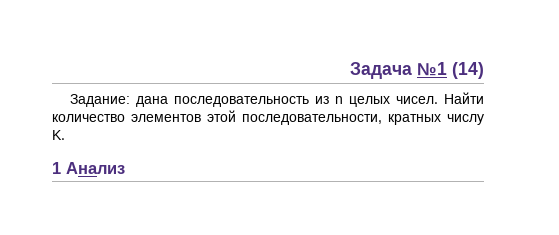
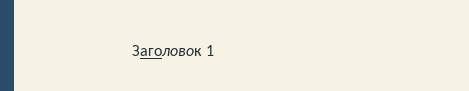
[350,62,484,79] [70,92,484,107] [52,110,484,125] [52,130,65,140] [52,162,125,174] Задача №1 (14) // Задание: дана последовательность из n целых чисел. Найти количество элементов этой последовательности, кратных числу K. // 1 Анализ -> [132,45,214,56] Заголовок 1

